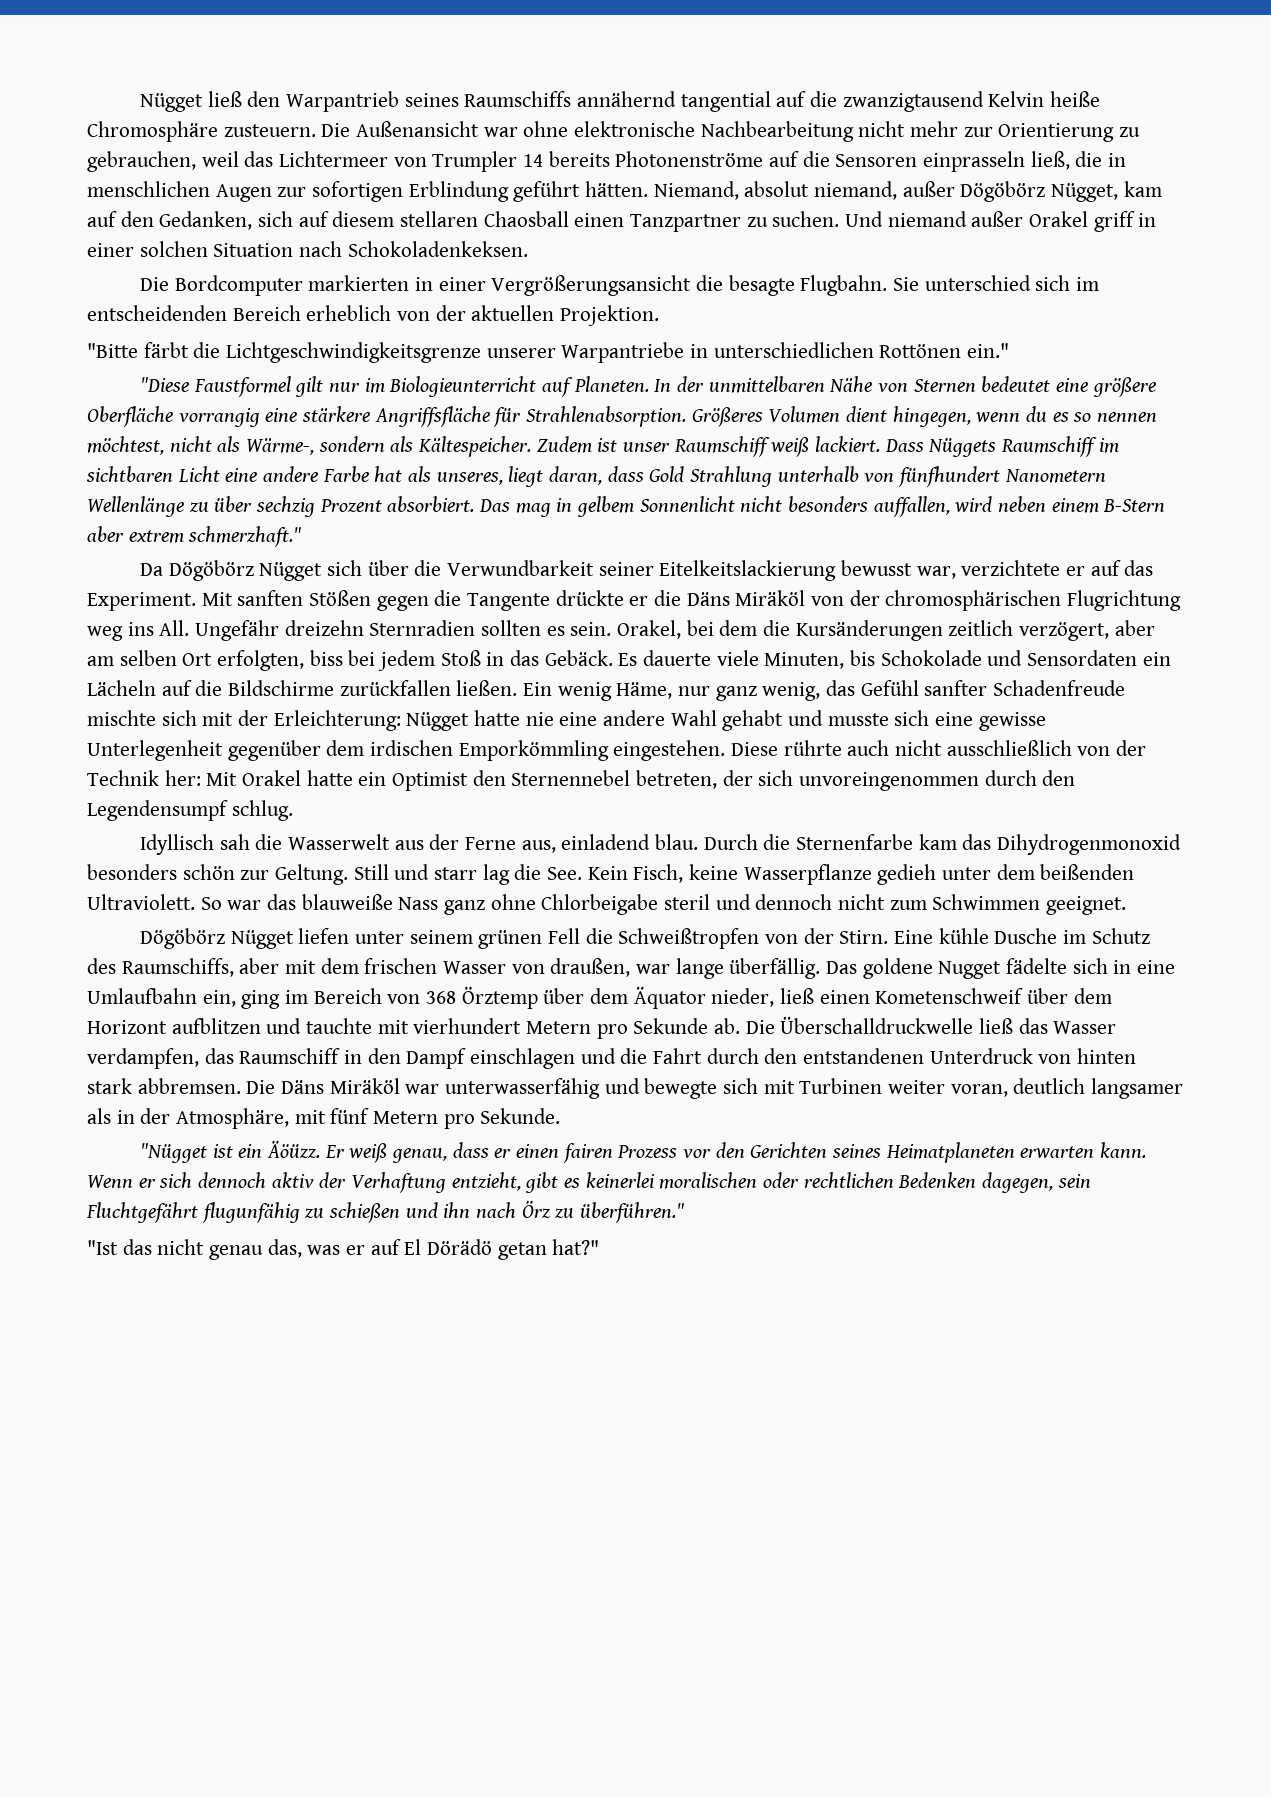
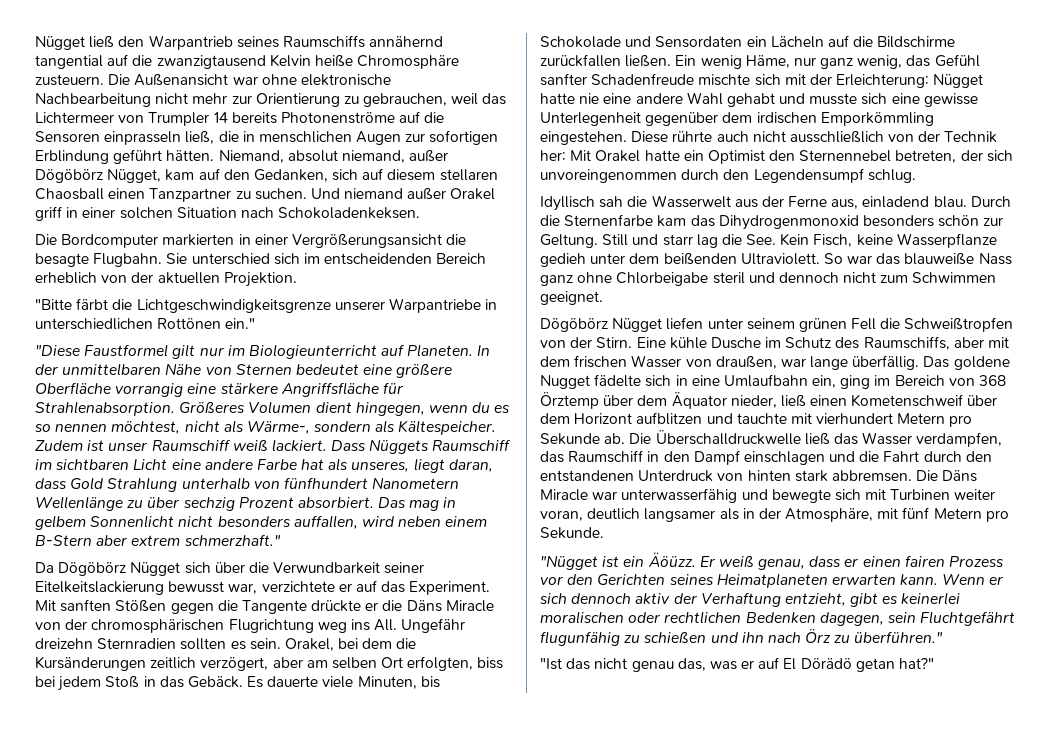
[735,590,806,606] Miräköl -> [445,600,494,612] Miracle
[329,1078,400,1094] Miräköl -> [540,489,588,501] Miracle

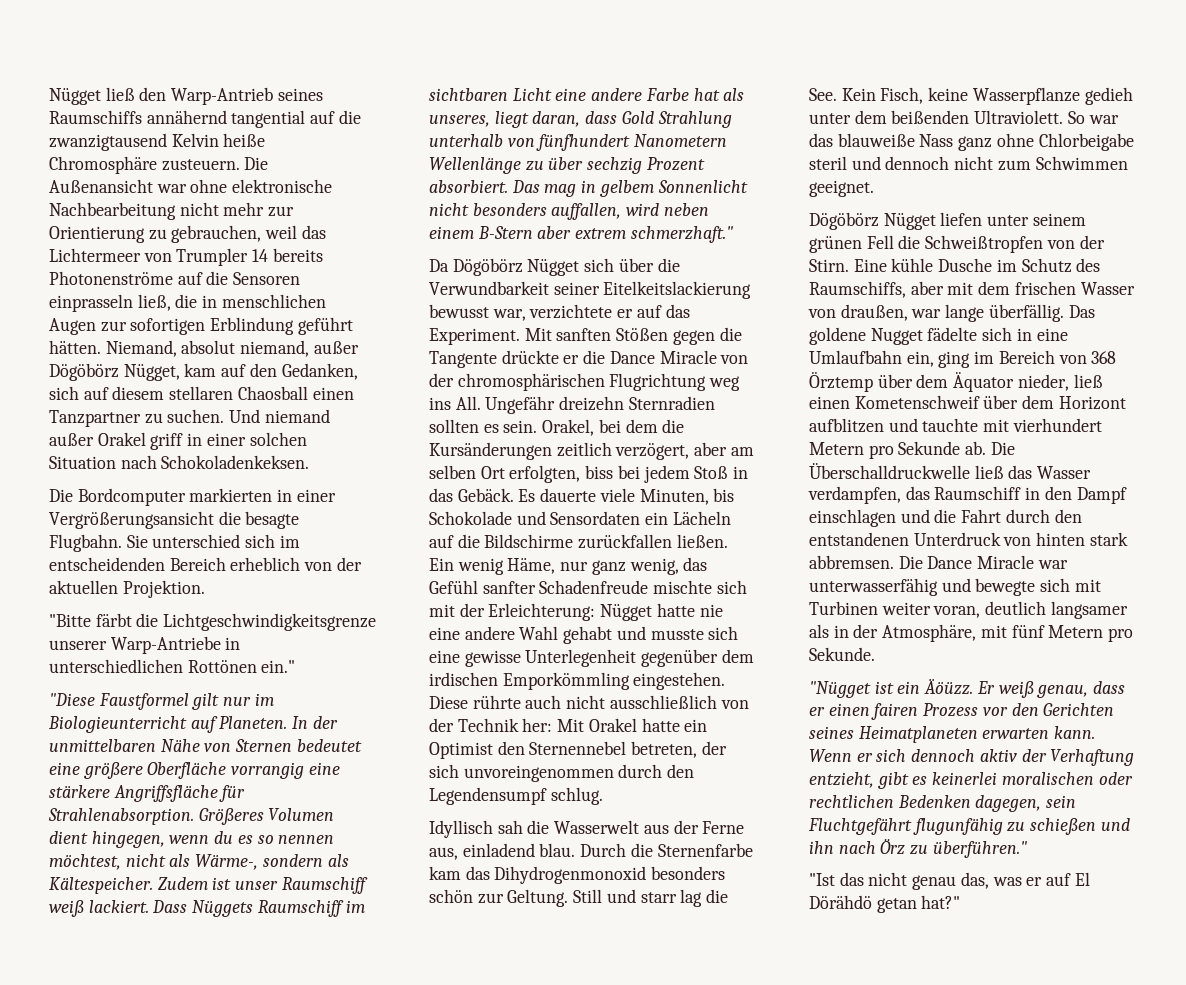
[148,35,233,50] Warpantrieb -> [171,87,274,105] Warp-Antrieb
[388,298,481,313] Warpantriebe -> [110,636,221,654] Warp-Antriebe
[406,600,442,612] Däns -> [609,351,655,364] Dance
[942,470,978,482] Däns -> [927,556,973,569] Dance
[800,658,852,669] Dörädö -> [809,895,872,909] Dörähdö

